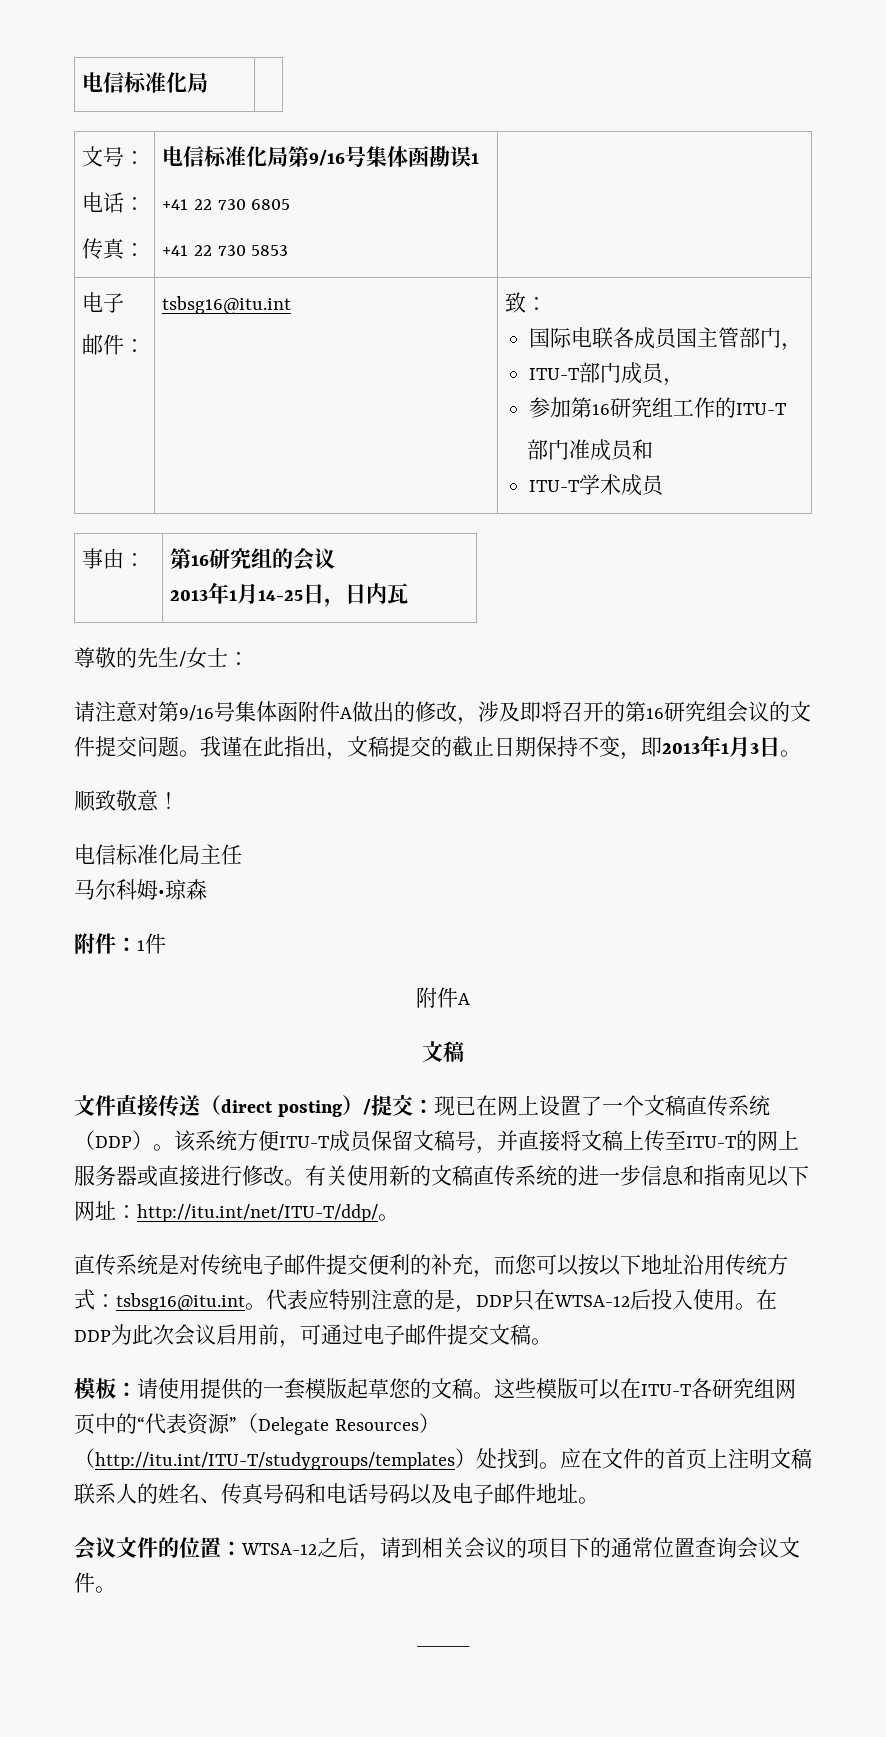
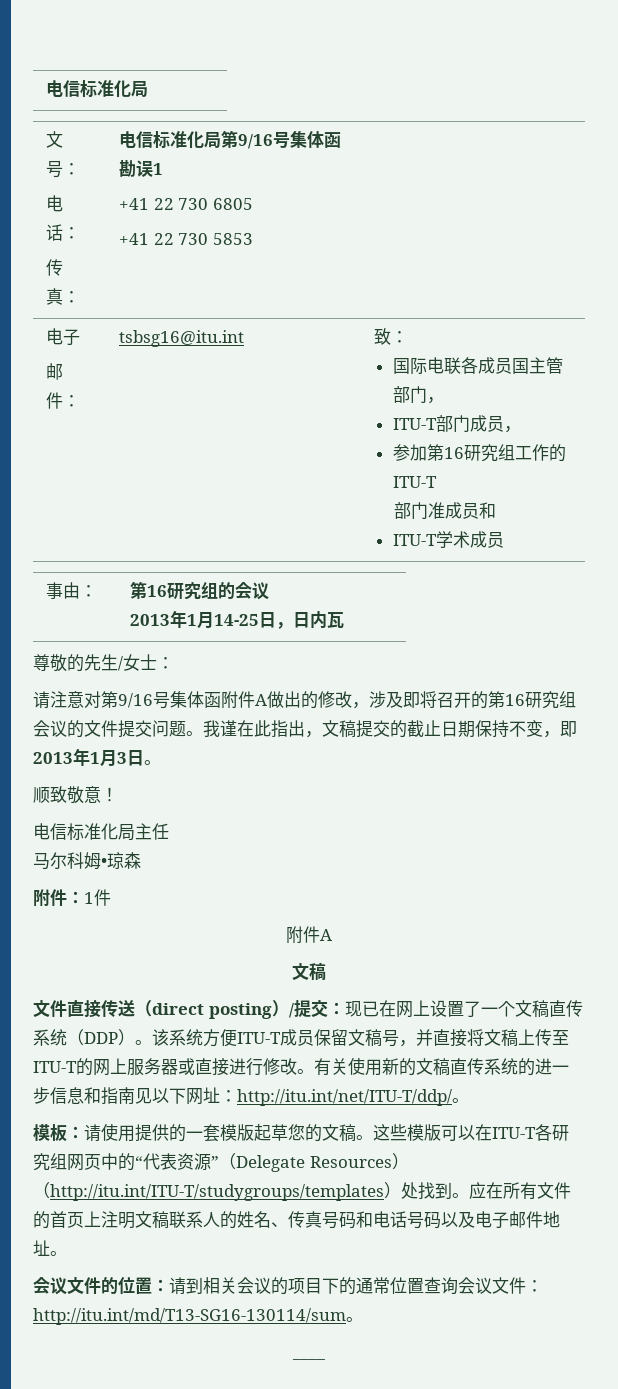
[74,1254,788,1278] [74,1289,777,1313] [74,1324,552,1348] // 直传系统是对传统电子邮件提交便利的补充，而您可以按以下地址沿用传统方式：tsbsg16@itu.int。代表应特别注意的是，DDP只在WTSA-12后投入使用。在DDP为此次会议启用前，可通过电子邮件提交文稿。 -> (469, 1100) none
(602, 1458) none -> [503,1182,537,1200] 所有
[241,1537,380,1561] WTSA-12之后， -> (169, 1285) none
(95, 1582) none -> [526,1280,543,1292] [33,1308,346,1325] ：http://itu.int/md/T13-SG16-130114/sum

